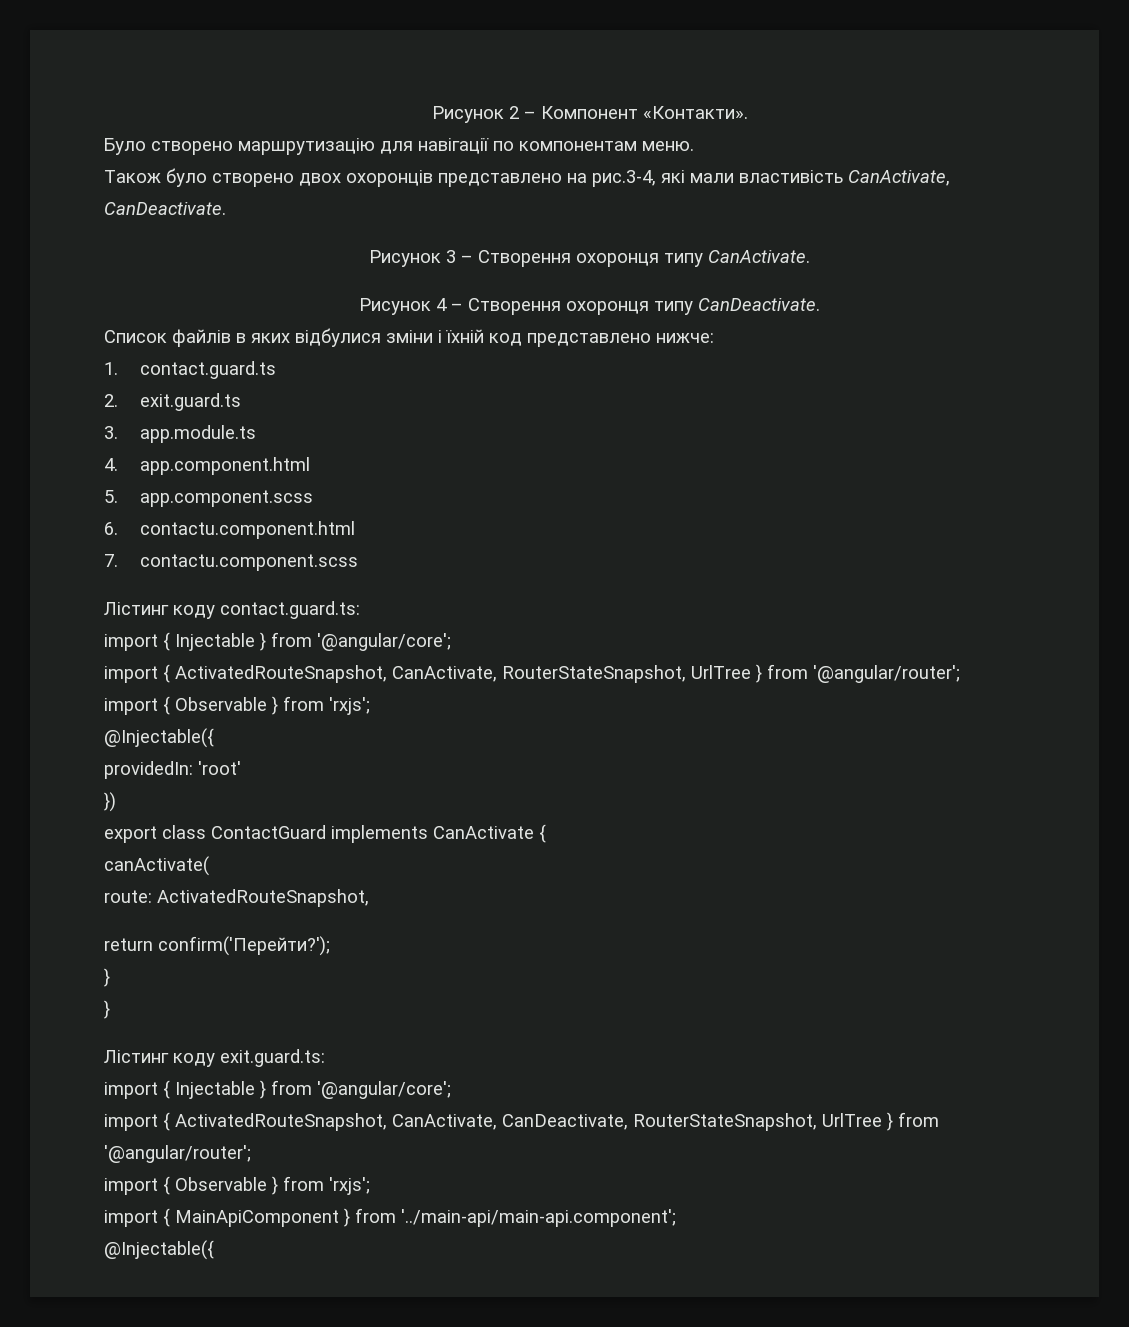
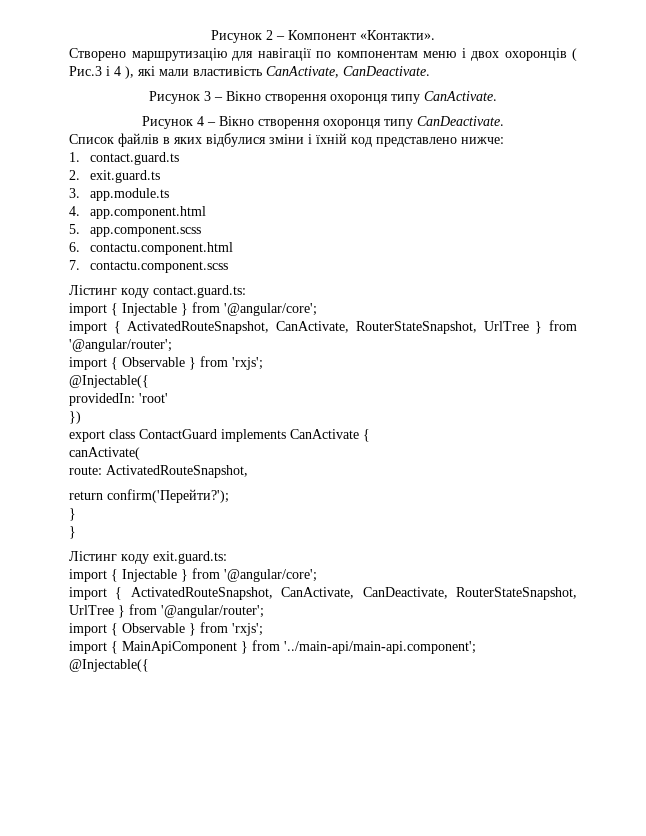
[104,138,233,155] Було створено -> [69,48,126,61] Створено
[642,141,694,151] [104,168,656,187] меню. // Також було створено двох охоронців представлено на рис.3-4, -> [423,48,577,61] [69,66,134,79] меню і двох охоронців ( Рис.3 і 4 ),
[478,250,571,267] Створення -> [226,91,327,104] Вікно створення
[468,298,561,315] Створення -> [219,116,320,129] Вікно створення

